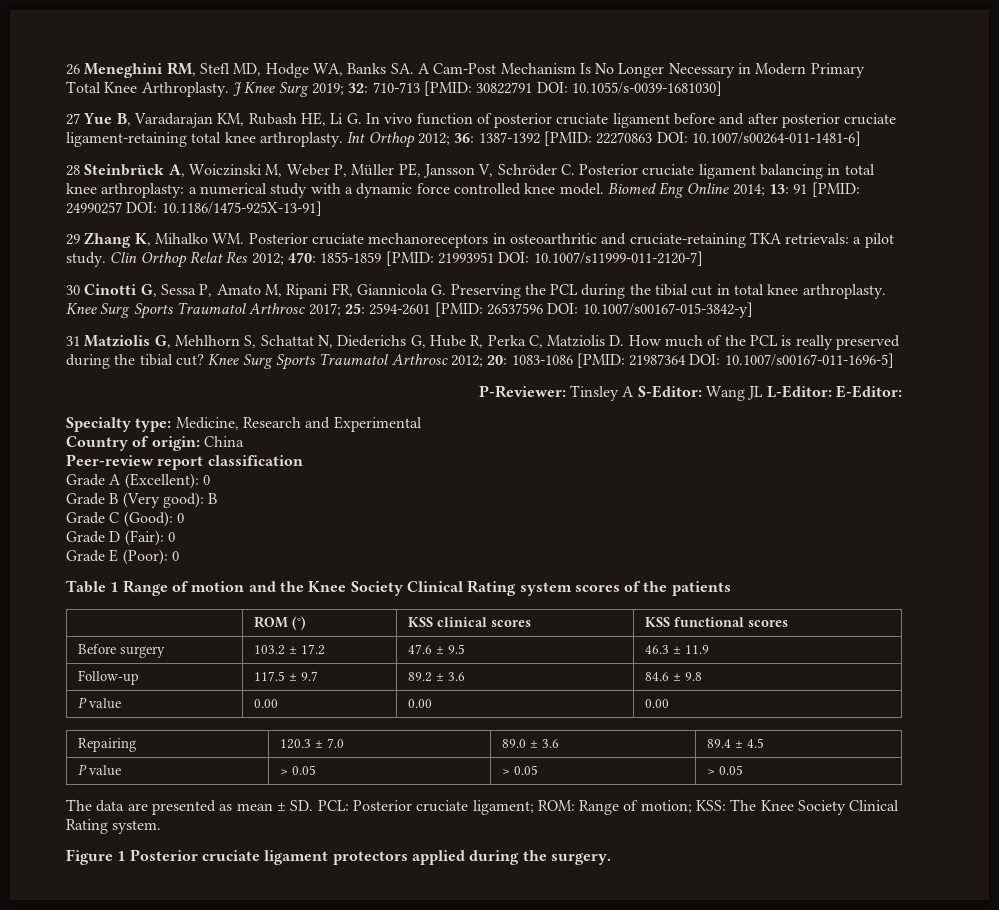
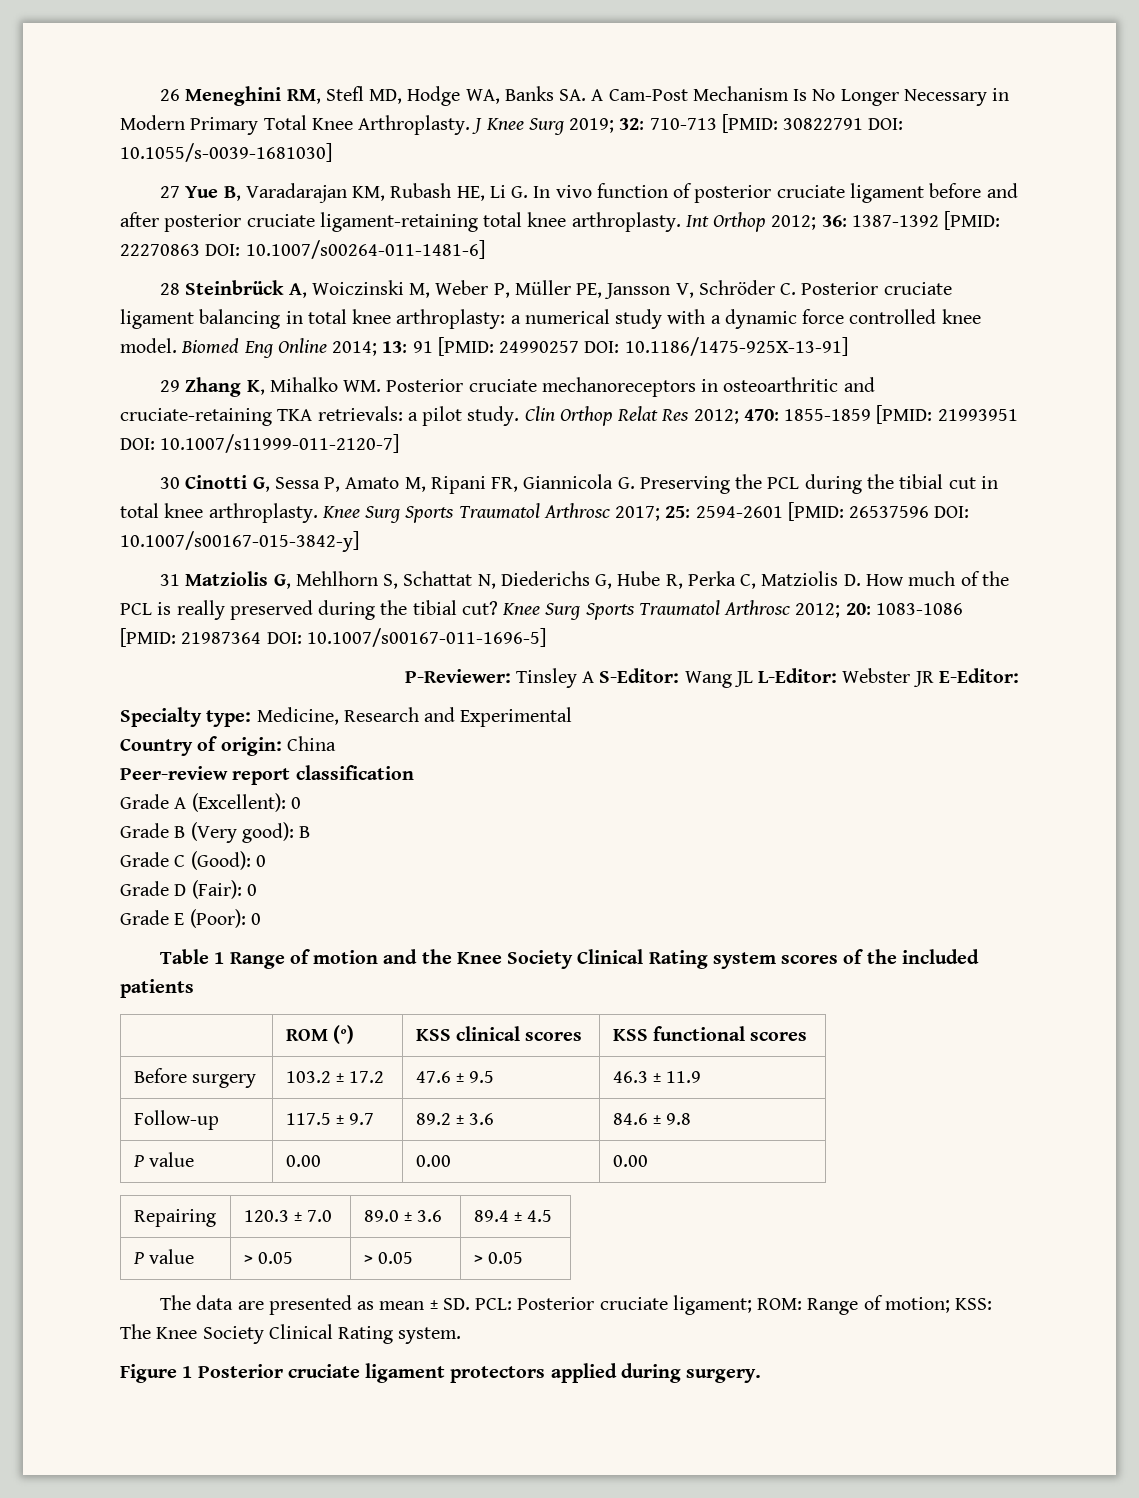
(832, 391) none -> [842,668,934,687] Webster JR
(668, 586) none -> [901,949,979,964] included
[522,850,547,861] the -> (681, 1373) none

